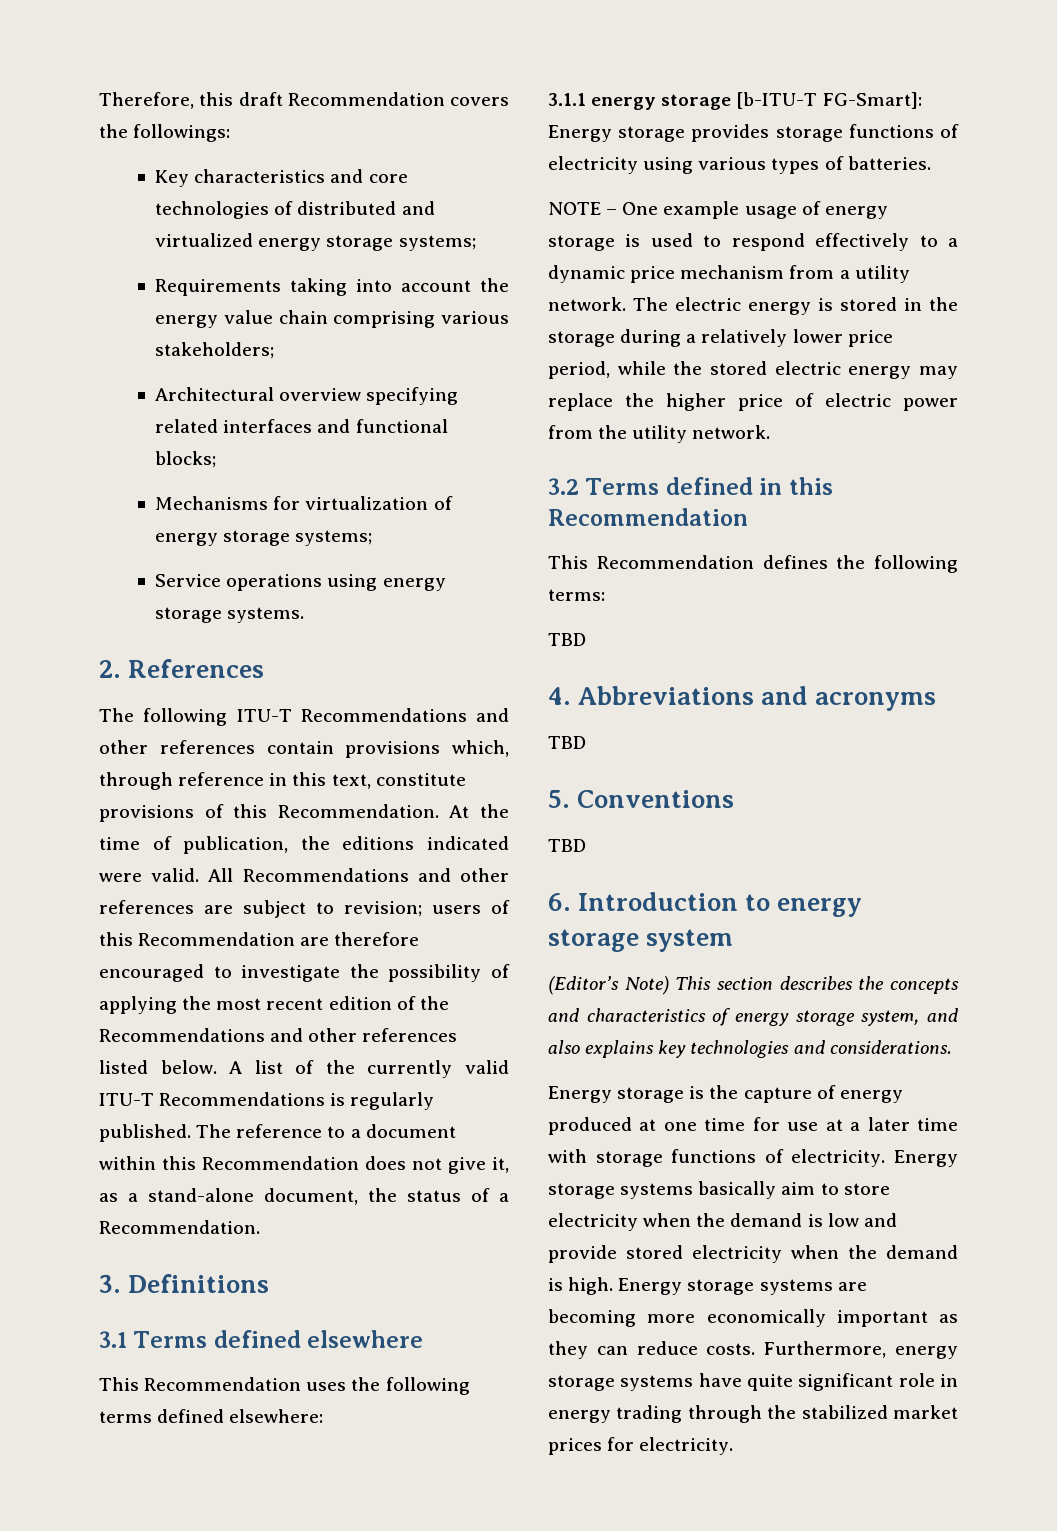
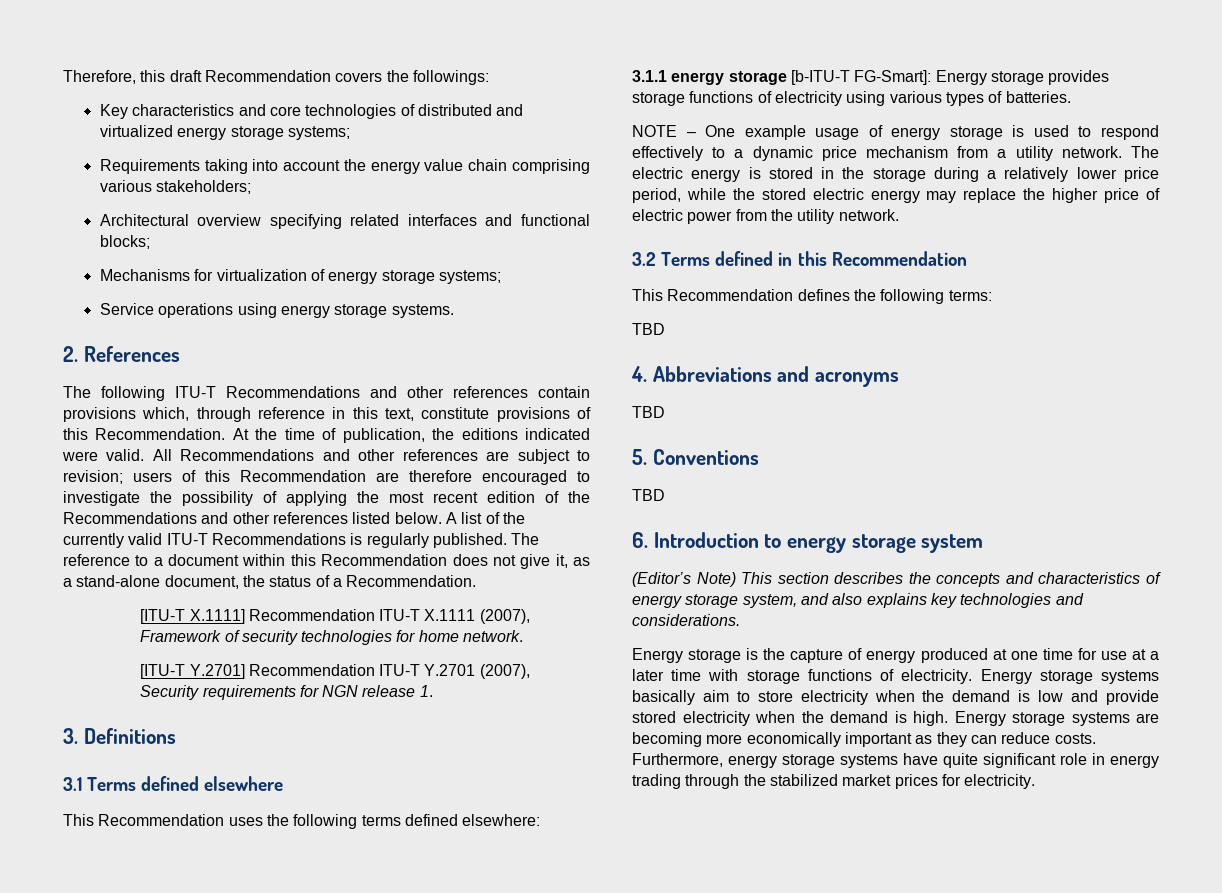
(260, 1227) none -> [140,609,530,624] [140,630,524,645] [140,664,530,679] [140,685,433,700] // [ITU-T X.1111] Recommendation ITU-T X.1111 (2007), Framework of security technologies for home network. // [ITU-T Y.2701] Recommendation ITU-T Y.2701 (2007), Security requirements for NGN release 1.

